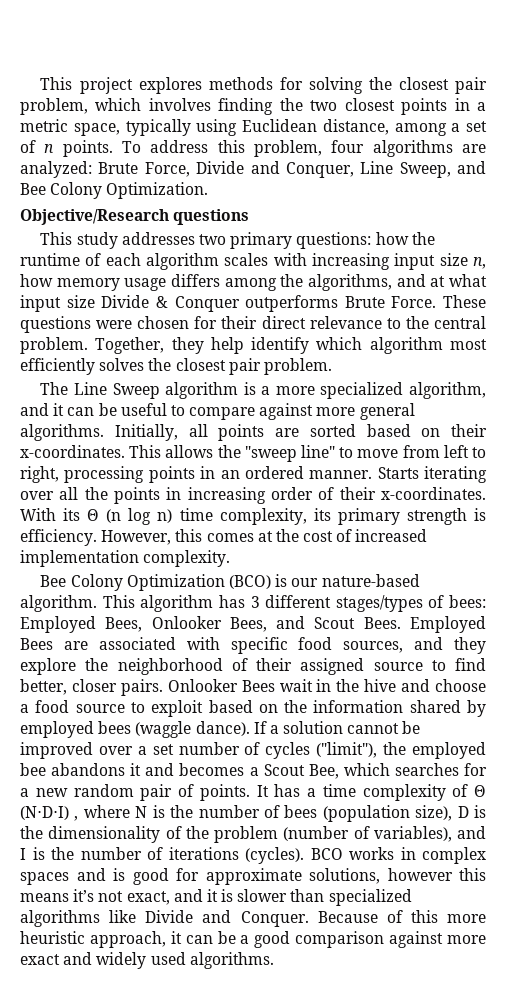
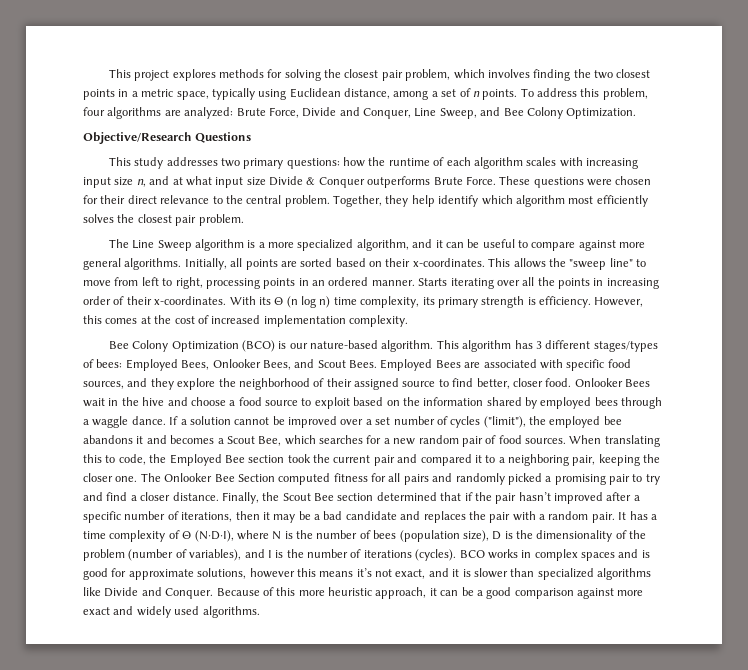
[173,209,250,225] questions -> [195,132,252,143] Questions
[20,274,392,291] how memory usage differs among the algorithms, -> (146, 183) none
[120,679,163,696] pairs. -> [545,378,572,387] food.
[135,721,250,738] (waggle dance). -> [621,397,663,409] [83,416,166,428] through a waggle dance.
[199,784,250,801] points. -> [498,435,660,447] [83,454,661,466] [83,473,660,485] [83,492,640,504] [83,511,615,523] food sources. When translating this to code, the Employed Bee section took the current pair and compared it to a neighboring pair, keeping the closer one. The Onlooker Bee Section computed fitness for all pairs and randomly picked a promising pair to try and find a closer distance. Finally, the Scout Bee section determined that if the pair hasn’t improved after a specific number of iterations, then it may be a bad candidate and replaces the pair with a random pair.
[20,806,79,821] (N⋅D⋅I) , -> [194,530,234,542] (N⋅D⋅I),

